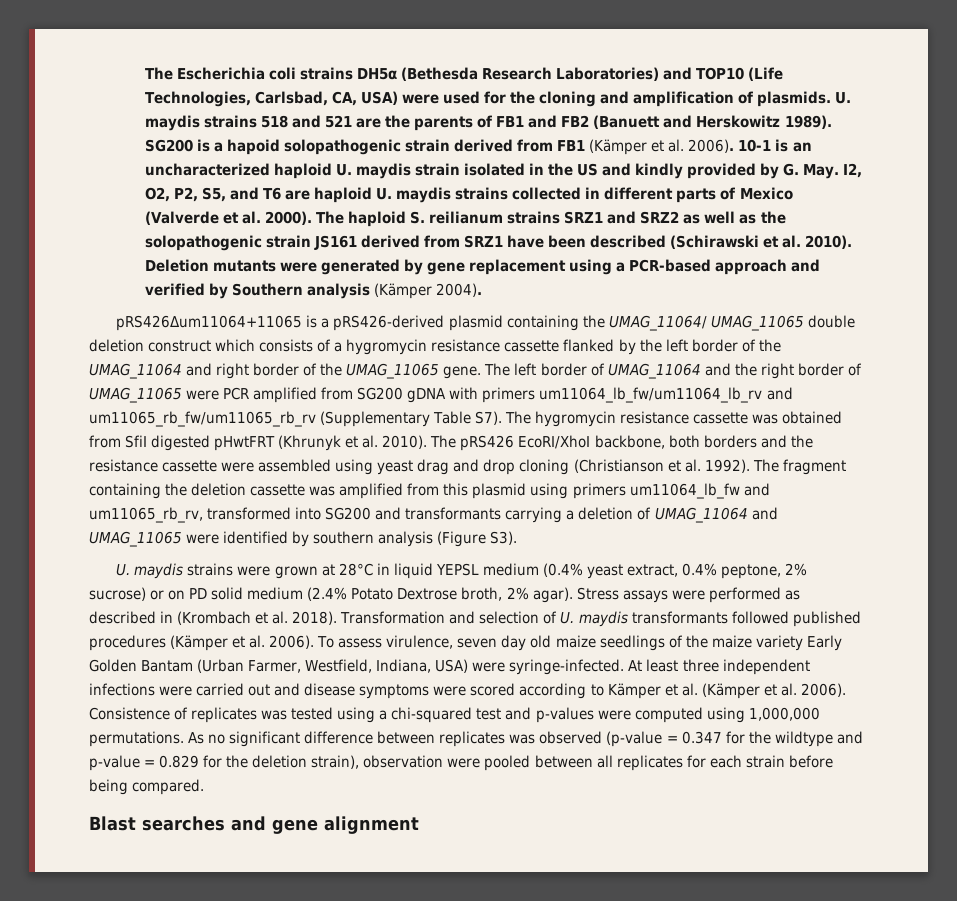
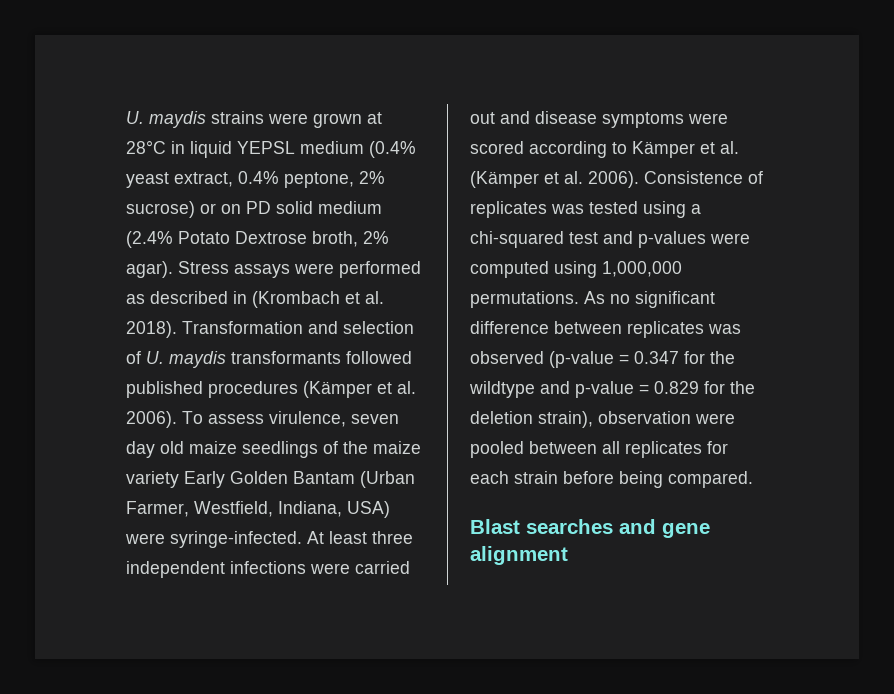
[144,67,784,81] [144,91,852,107] [144,115,832,131] [144,139,812,155] [144,163,863,179] [144,187,793,203] [144,211,786,227] [144,235,853,251] [144,259,821,275] [144,283,482,299] [116,315,855,331] [89,339,781,355] [89,363,862,379] [89,387,793,403] [89,411,843,427] [89,435,813,451] [89,459,846,475] [89,483,770,499] [89,507,778,523] [89,531,518,547] The Escherichia coli strains DH5α (Bethesda Research Laboratories) and TOP10 (Life Technologies, Carlsbad, CA, USA) were used for the cloning and amplification of plasmids. U. maydis strains 518 and 521 are the parents of FB1 and FB2 (Banuett and Herskowitz 1989). SG200 is a hapoid solopathogenic strain derived from FB1 (Kämper et al. 2006). 10-1 is an uncharacterized haploid U. maydis strain isolated in the US and kindly provided by G. May. I2, O2, P2, S5, and T6 are haploid U. maydis strains collected in different parts of Mexico (Valverde et al. 2000). The haploid S. reilianum strains SRZ1 and SRZ2 as well as the solopathogenic strain JS161 derived from SRZ1 have been described (Schirawski et al. 2010). Deletion mutants were generated by gene replacement using a PCR-based approach and verified by Southern analysis (Kämper 2004). // pRS426Δum11064+11065 is a pRS426-derived plasmid containing the UMAG_11064/ UMAG_11065 double deletion construct which consists of a hygromycin resistance cassette flanked by the left border of the UMAG_11064 and right border of the UMAG_11065 gene. The left border of UMAG_11064 and the right border of UMAG_11065 were PCR amplified from SG200 gDNA with primers um11064_lb_fw/um11064_lb_rv and um11065_rb_fw/um11065_rb_rv (Supplementary Table S7). The hygromycin resistance cassette was obtained from SfiI digested pHwtFRT (Khrunyk et al. 2010). The pRS426 EcoRI/XhoI backbone, both borders and the resistance cassette were assembled using yeast drag and drop cloning (Christianson et al. 1992). The fragment containing the deletion cassette was amplified from this plasmid using primers um11064_lb_fw and um11065_rb_rv, transformed into SG200 and transformants carrying a deletion of UMAG_11064 and UMAG_11065 were identified by southern analysis (Figure S3). // -> (126, 117) none

